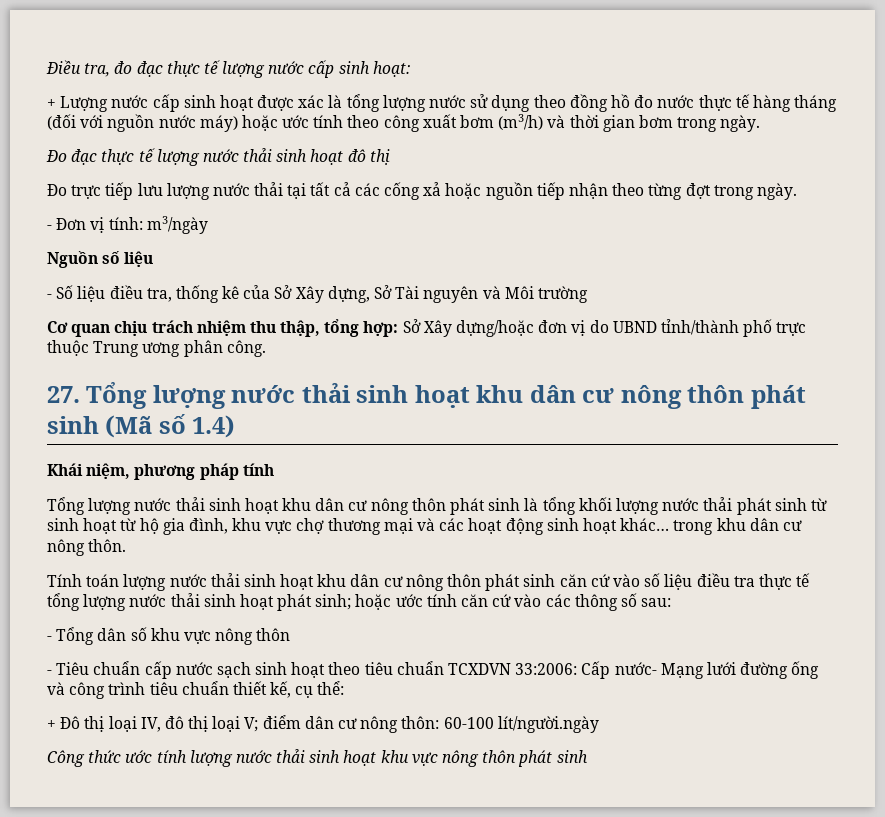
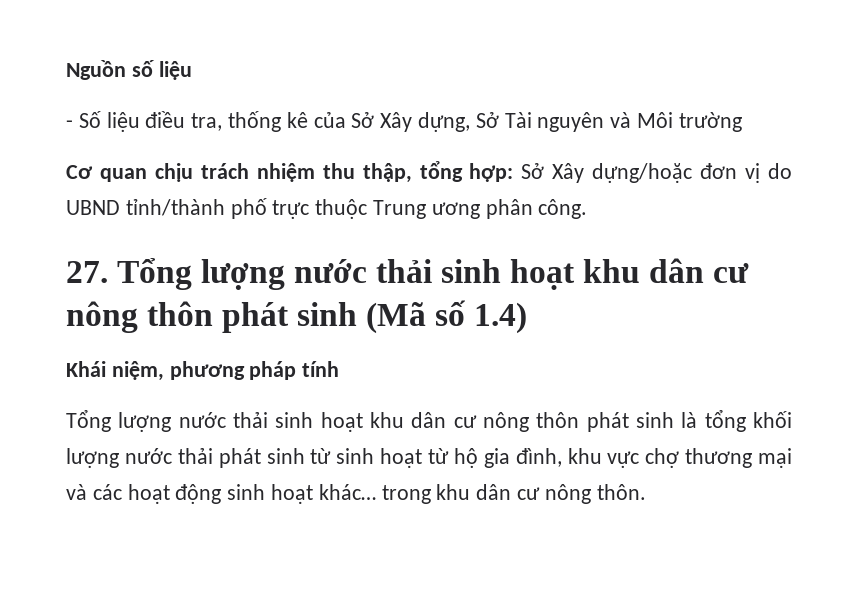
[46,60,410,78] [47,94,838,112] [47,114,761,132] [46,148,390,166] [47,182,797,200] [47,216,208,234] Điều tra, đo đạc thực tế lượng nước cấp sinh hoạt: // + Lượng nước cấp sinh hoạt được xác là tổng lượng nước sử dụng theo đồng hồ đo nước thực tế hàng tháng (đối với nguồn nước máy) hoặc ước tính theo công xuất bơm (m3/h) và thời gian bơm trong ngày. // Đo đạc thực tế lượng nước thải sinh hoạt đô thị // Đo trực tiếp lưu lượng nước thải tại tất cả các cống xả hoặc nguồn tiếp nhận theo từng đợt trong ngày. // - Đơn vị tính: m3/ngày // -> (66, 70) none
[47,573,811,591] [47,593,672,611] [47,627,291,645] [47,661,820,679] [47,681,345,699] [47,715,599,733] [47,749,588,767] // Tính toán lượng nước thải sinh hoạt khu dân cư nông thôn phát sinh căn cứ vào số liệu điều tra thực tế tổng lượng nước thải sinh hoạt phát sinh; hoặc ước tính căn cứ vào các thông số sau: // - Tổng dân số khu vực nông thôn // - Tiêu chuẩn cấp nước sạch sinh hoạt theo tiêu chuẩn TCXDVN 33:2006: Cấp nước- Mạng lưới đường ống và công trình tiêu chuẩn thiết kế, cụ thể: // + Đô thị loại IV, đô thị loại V; điểm dân cư nông thôn: 60-100 lít/người.ngày // Công thức ước tính lượng nước thải sinh hoạt khu vực nông thôn phát sinh -> (646, 492) none

